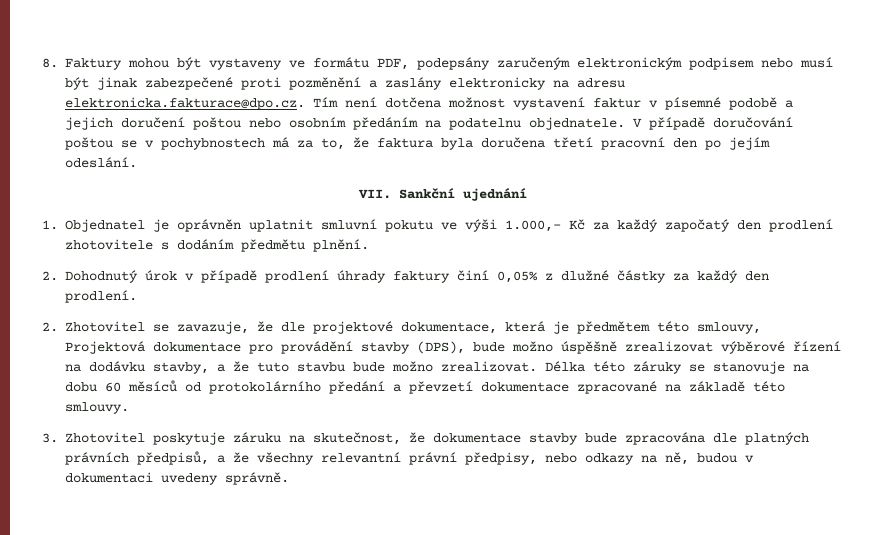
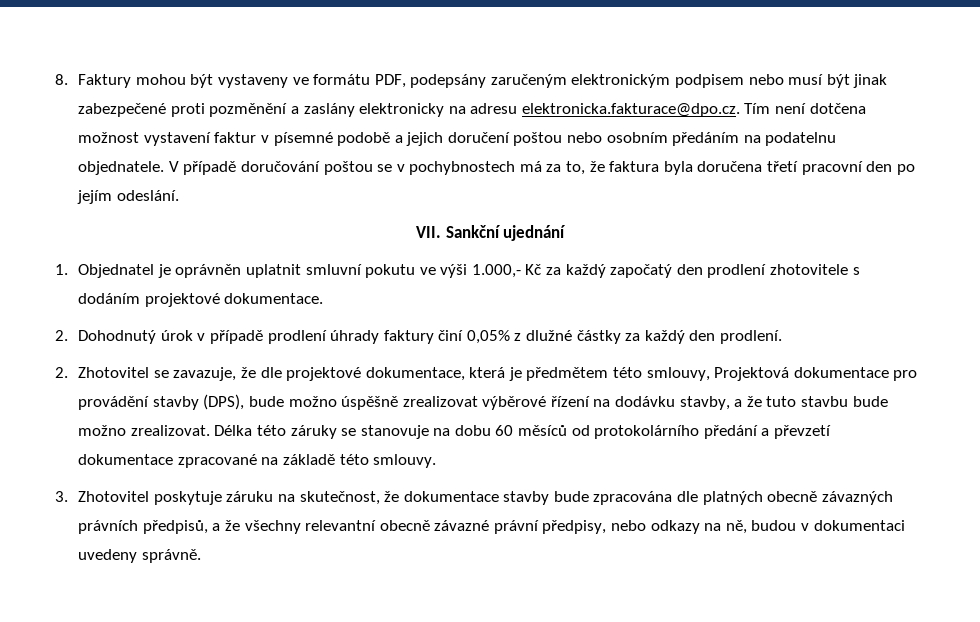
[241,239,369,252] předmětu plnění. -> [144,293,324,307] projektové dokumentace.
(809, 438) none -> [767,491,893,505] obecně závazných
(401, 457) none -> [379,520,490,531] obecně závazné

